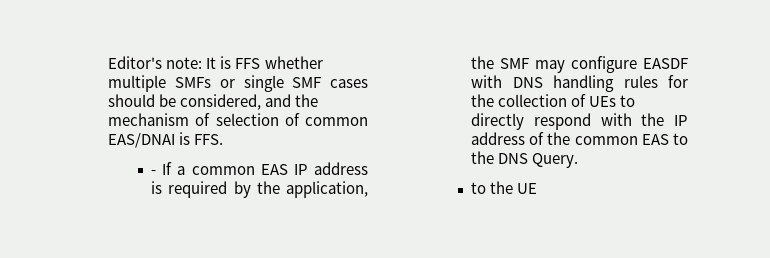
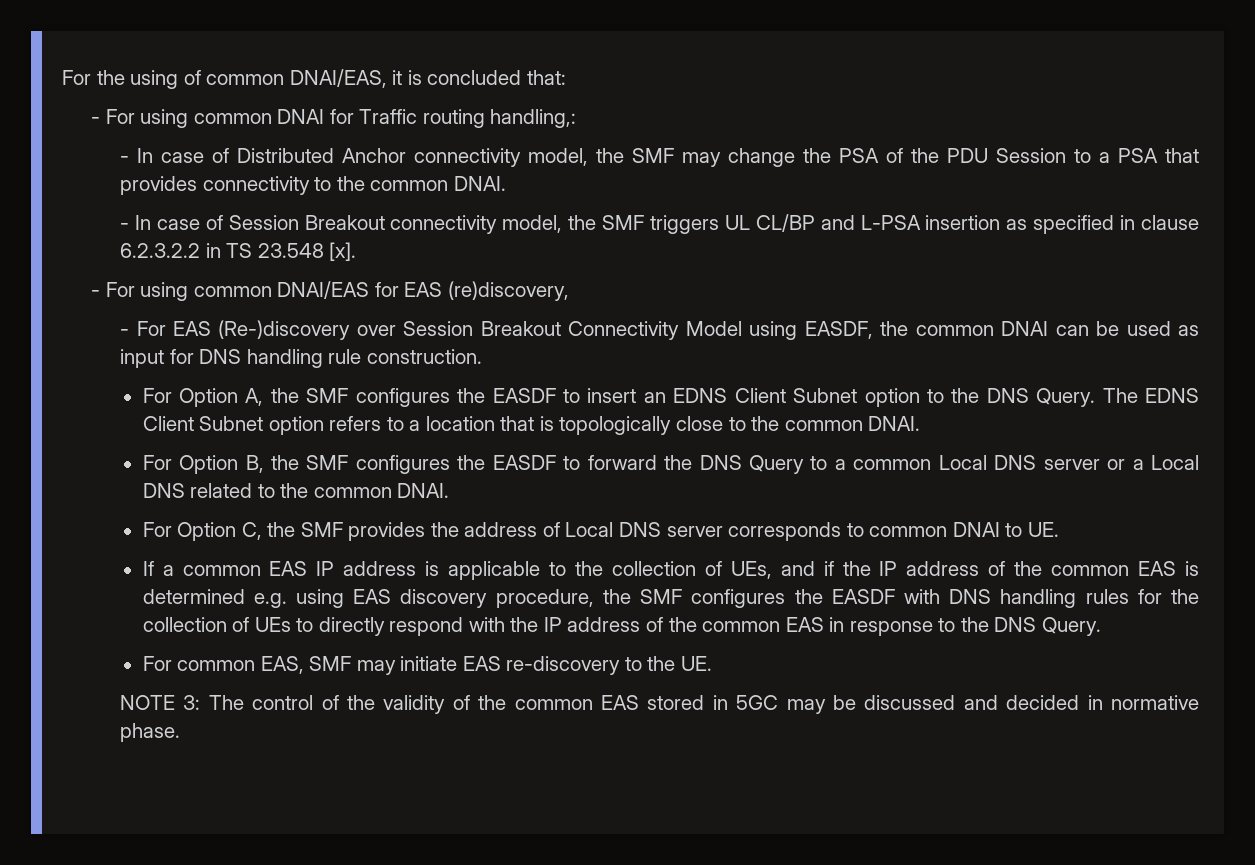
[108,56,323,69] [108,75,368,92] [108,94,319,110] [108,113,368,126] [108,132,224,148] [151,170,157,175] Editor's note: It is FFS whether multiple SMFs or single SMF cases should be considered, and the mechanism of selection of common EAS/DNAI is FFS. // - -> [62,69,566,89] [91,109,577,128] [120,148,1200,167] [120,176,506,195] [120,214,1199,234] [120,242,357,261] [91,281,569,301] [120,320,1199,340] [120,349,482,368] [142,388,1199,407] [142,416,921,435] [142,455,1199,474] [142,483,450,498] [142,522,1059,541] For the using of common DNAI/EAS, it is concluded that: // - For using common DNAI for Traffic routing handling,: // - In case of Distributed Anchor connectivity model, the SMF may change the PSA of the PDU Session to a PSA that provides connectivity to the common DNAI. // - In case of Session Breakout connectivity model, the SMF triggers UL CL/BP and L-PSA insertion as specified in clause 6.2.3.2.2 in TS 23.548 [x]. // - For using common DNAI/EAS for EAS (re)discovery, // - For EAS (Re-)discovery over Session Breakout Connectivity Model using EASDF, the common DNAI can be used as input for DNS handling rule construction. // For Option A, the SMF configures the EASDF to insert an EDNS Client Subnet option to the DNS Query. The EDNS Client Subnet option refers to a location that is topologically close to the common DNAI. // For Option B, the SMF configures the EASDF to forward the DNS Query to a common Local DNS server or a Local DNS related to the common DNAI. // For Option C, the SMF provides the address of Local DNS server corresponds to common DNAI to UE. //
[168,181,368,198] [471,56,638,73] required by the application, the SMF may configure -> [448,561,1200,580] [142,589,823,608] applicable to the collection of UEs, and if the IP address of the common EAS is determined e.g. using EAS discovery procedure, the SMF configures the
(669, 139) none -> [829,617,933,636] in response
[471,181,538,194] to the UE -> [142,656,712,675] [120,695,1199,714] [120,723,181,742] For common EAS, SMF may initiate EAS re-discovery to the UE. // NOTE 3: The control of the validity of the common EAS stored in 5GC may be discussed and decided in normative phase.

